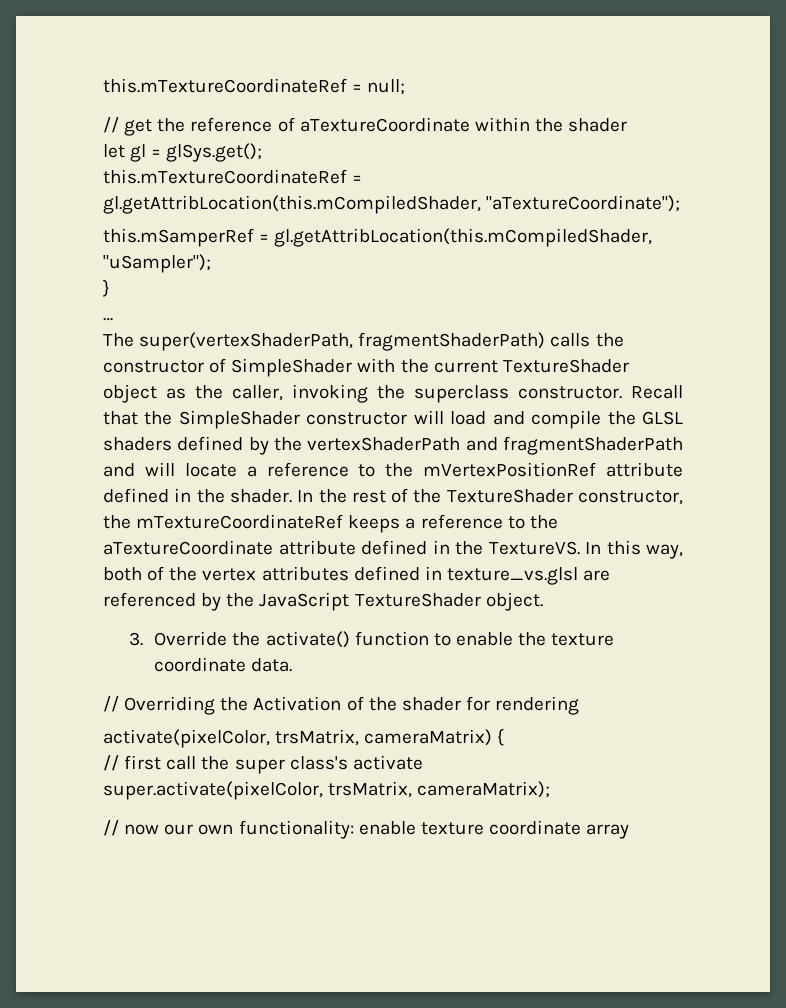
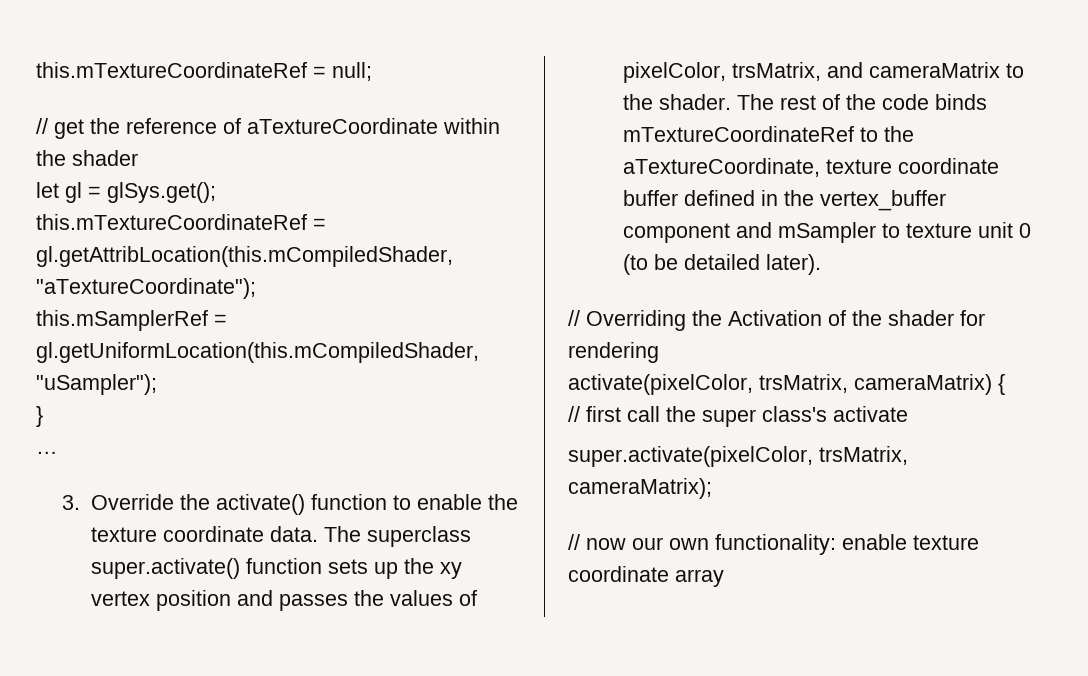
[103,228,653,247] this.mSamperRef = gl.getAttribLocation(this.mCompiledShader, -> [36,310,227,331] [36,342,479,363] this.mSamplerRef = gl.getUniformLocation(this.mCompiledShader,
[103,332,624,351] [103,358,629,377] [103,384,683,403] [103,410,684,429] [103,436,683,455] [103,462,683,477] [103,488,684,505] [103,514,558,533] [103,540,683,559] [103,566,611,585] [103,592,543,611] // The super(vertexShaderPath, fragmentShaderPath) calls the constructor of SimpleShader with the current TextureShader object as the caller, invoking the superclass constructor. Recall that the SimpleShader constructor will load and compile the GLSL shaders defined by the vertexShaderPath and fragmentShaderPath and will locate a reference to the mVertexPositionRef attribute defined in the shader. In the rest of the TextureShader constructor, the mTextureCoordinateRef keeps a reference to the aTextureCoordinate attribute defined in the TextureVS. In this way, both of the vertex attributes defined in texture_vs.glsl are referenced by the JavaScript TextureShader object. -> (58, 452) none
(293, 665) none -> [323,526,471,547] [90,558,462,579] [90,590,477,611] [622,62,1024,83] [622,94,987,110] [622,126,914,142] [622,158,999,177] [622,190,946,211] [622,222,1031,243] [622,254,821,275] The superclass super.activate() function sets up the xy vertex position and passes the values of pixelColor, trsMatrix, and cameraMatrix to the shader. The rest of the code binds mTextureCoordinateRef to the aTextureCoordinate, texture coordinate buffer defined in the vertex_buffer component and mSampler to texture unit 0 (to be detailed later).

